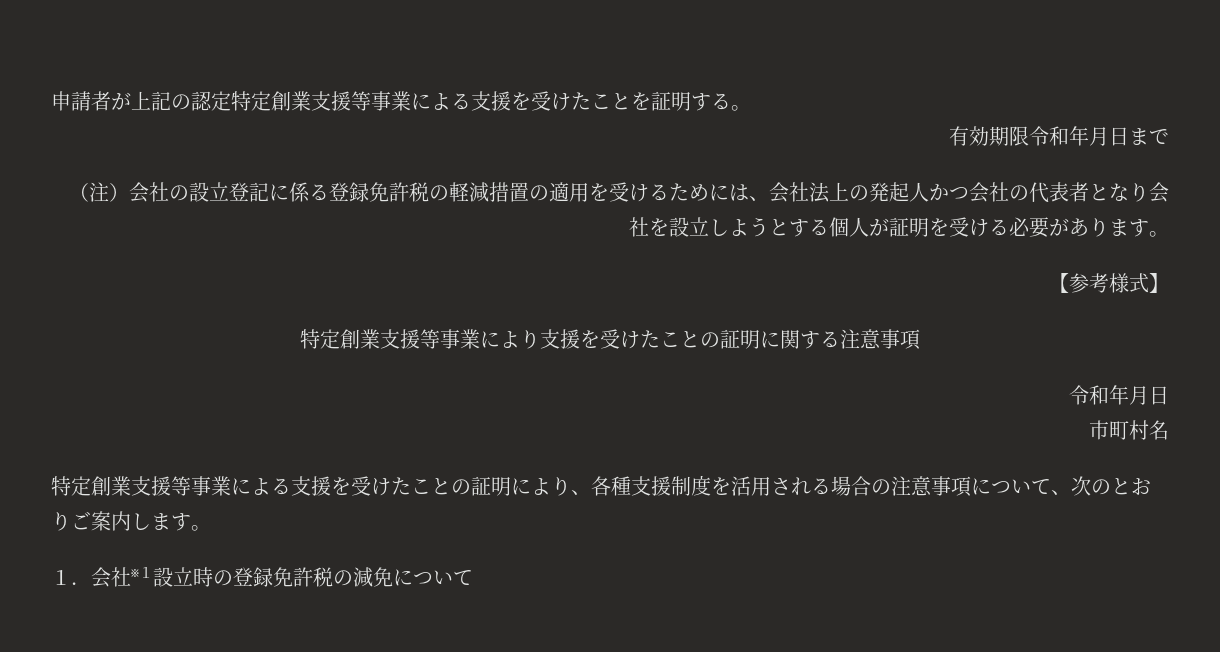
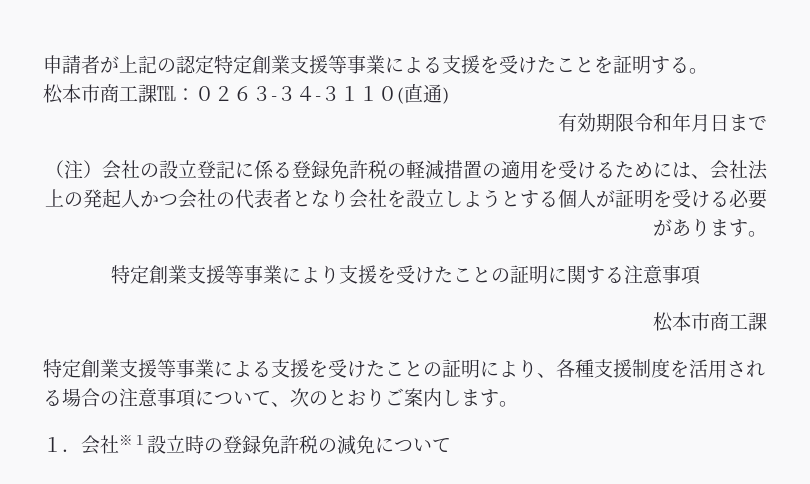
(751, 108) none -> [43,84,449,104] // 松本市商工課℡：０２６３-３４-３１１０(直通)
[1049,273,1169,293] // 【参考様式】 -> (767, 234) none
[1069,385,1169,405] [1089,420,1169,440] 令和年月日 // 市町村名 -> [653,312,767,332] 松本市商工課

